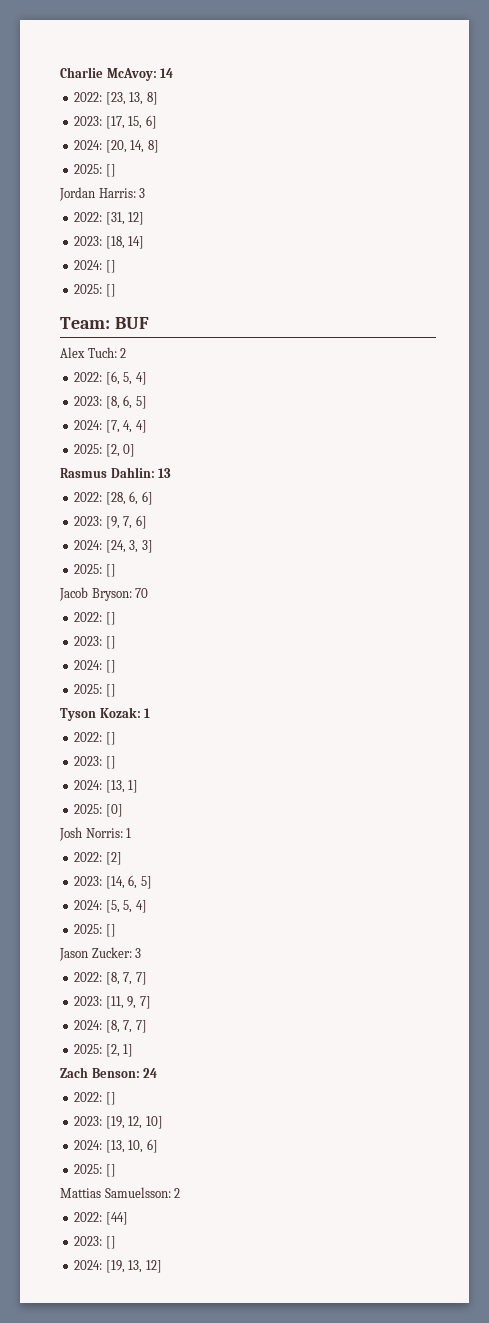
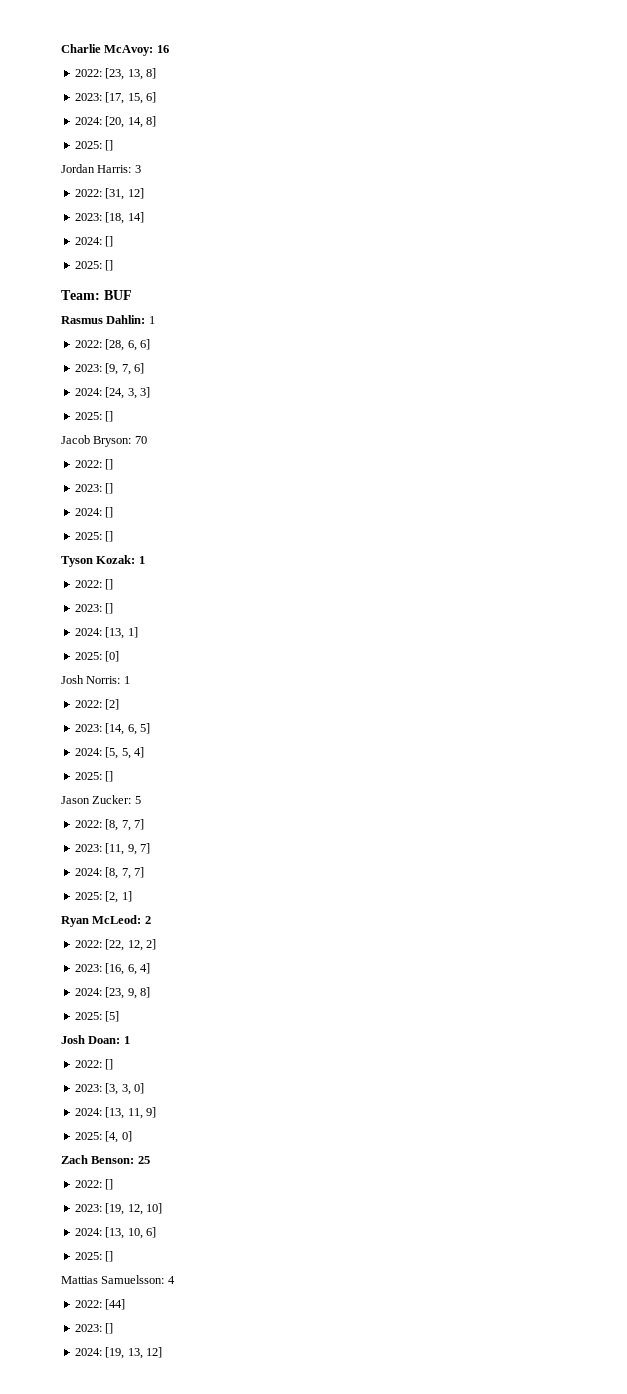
[160,68,174,78] 14 -> [156,45,169,53] 16
[60,347,127,358] [74,371,147,385] [74,395,147,409] [74,420,147,433] [74,444,136,457] // Alex Tuch: 2 // 2022: [6, 5, 4] // 2023: [8, 6, 5] // 2024: [7, 4, 4] // 2025: [2, 0] -> (132, 295) none
[158,468,172,478] 13 -> [148,316,155,324] 1
[135,948,142,958] 3 -> [134,796,141,804] 5
(134, 1050) none -> [61,915,151,927] [74,939,156,951] [74,963,150,975] [74,987,150,999] [74,1011,120,1022] [61,1035,130,1044] [74,1059,114,1070] [74,1083,144,1095] [74,1107,156,1119] [74,1131,132,1143] // Ryan McLeod: 2 // 2022: [22, 12, 2] // 2023: [16, 6, 4] // 2024: [23, 9, 8] // 2025: [5] // Josh Doan: 1 // 2022: [] // 2023: [3, 3, 0] // 2024: [13, 11, 9] // 2025: [4, 0]
[143,1068,158,1078] 24 -> [137,1156,150,1164] 25
[174,1188,181,1198] 2 -> [167,1276,175,1284] 4

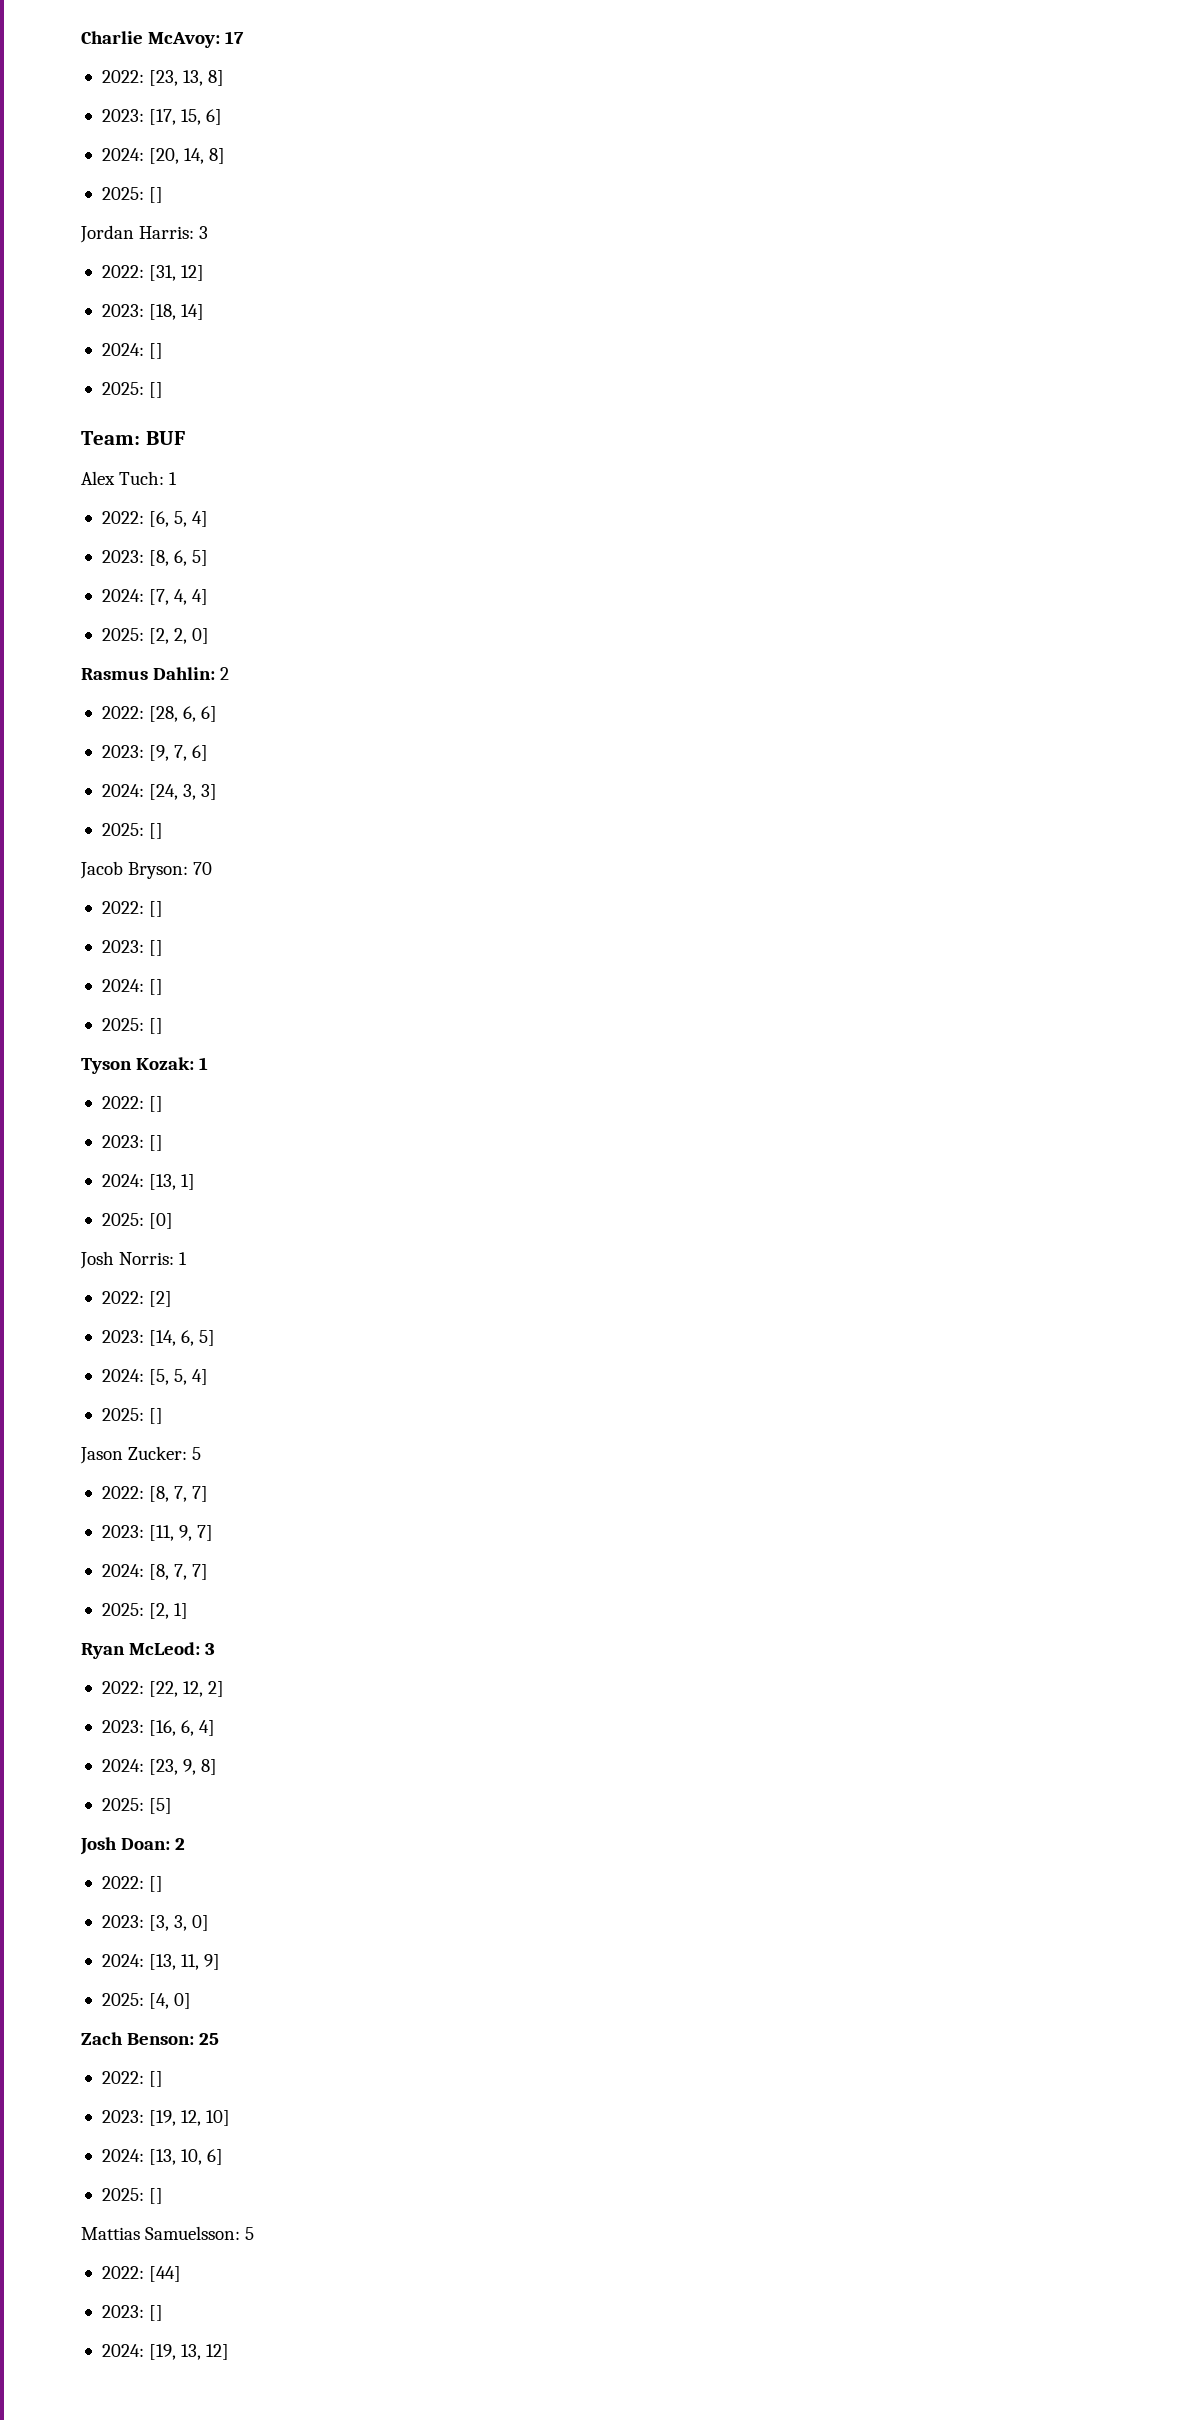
[156,45,169,53] 16 -> [225,31,245,44] 17
(132, 295) none -> [81,471,178,485] [101,511,209,527] [101,550,209,566] [101,589,209,605] [101,628,210,644] // Alex Tuch: 1 // 2022: [6, 5, 4] // 2023: [8, 6, 5] // 2024: [7, 4, 4] // 2025: [2, 2, 0]
[148,316,155,324] 1 -> [220,667,230,680] 2
[144,916,151,924] 2 -> [205,1643,216,1655] 3
[123,1036,130,1044] 1 -> [175,1838,186,1850] 2
[167,1276,175,1284] 4 -> [245,2227,255,2240] 5

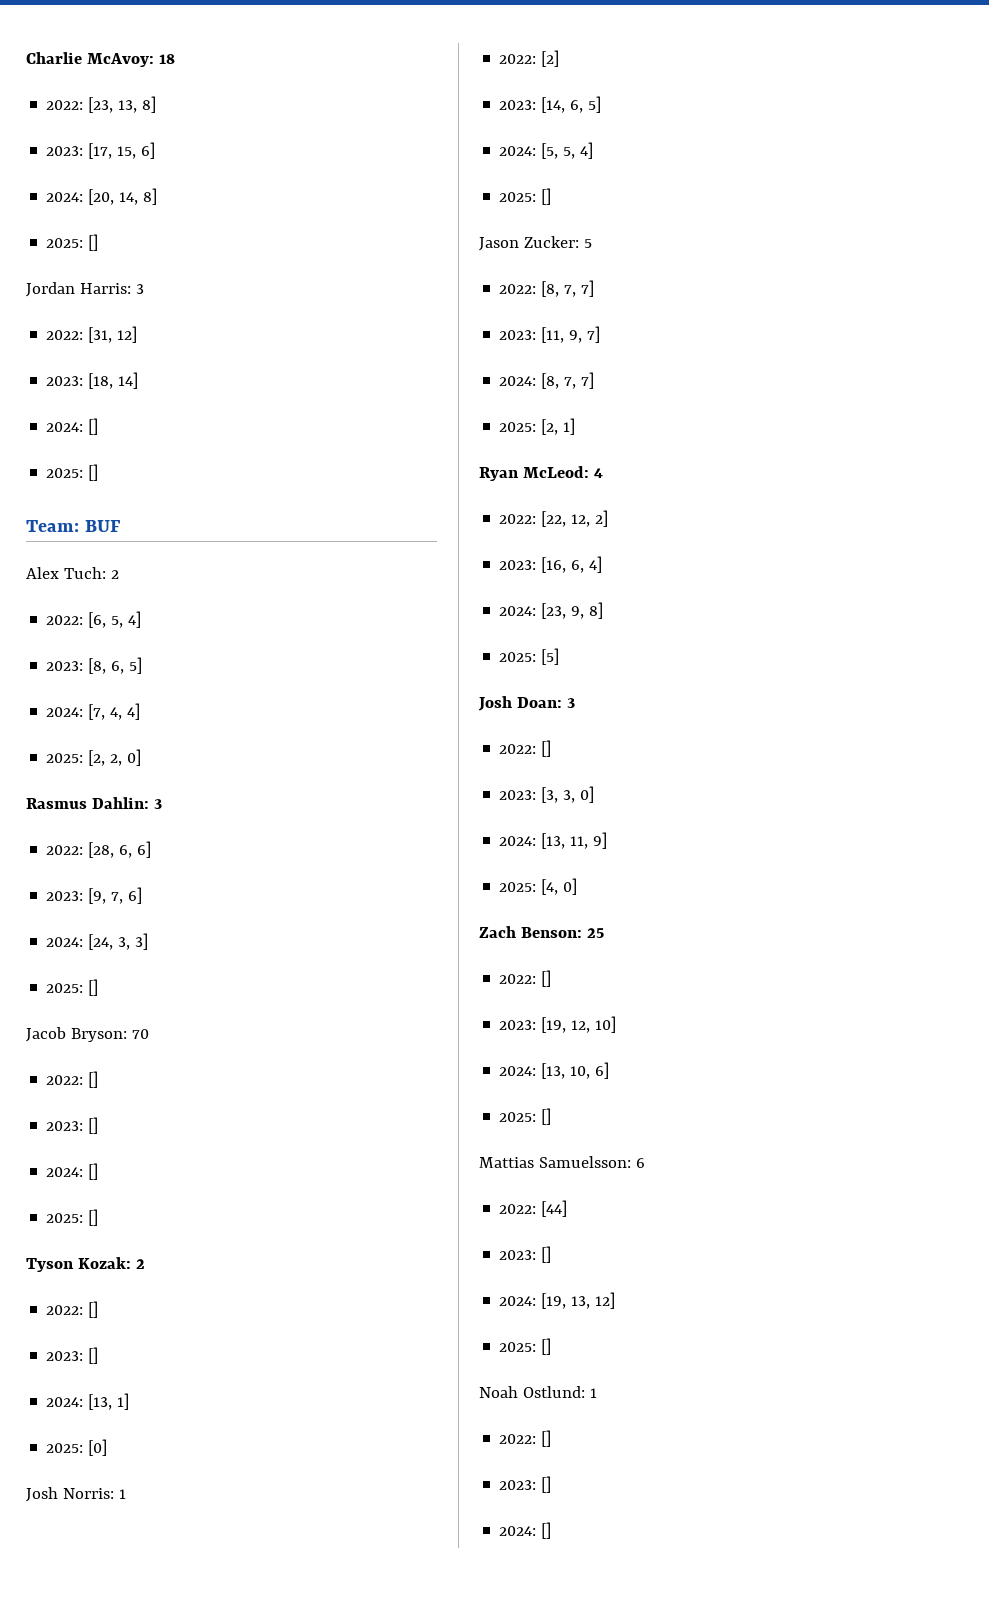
[225,31,245,44] 17 -> [158,54,175,64] 18
[169,472,178,485] 1 -> [110,570,119,579] 2
[220,667,230,680] 2 -> [153,799,162,809] 3
[199,1057,209,1070] 1 -> [135,1259,145,1269] 2
[205,1643,216,1655] 3 -> [593,468,603,478] 4
[175,1838,186,1850] 2 -> [566,698,575,708] 3
[245,2227,255,2240] 5 -> [635,1158,645,1168] 6
(230, 2352) none -> [499,1338,552,1355] [479,1386,597,1398] [499,1430,552,1447] [499,1476,552,1493] [499,1522,552,1539] // 2025: [] // Noah Ostlund: 1 // 2022: [] // 2023: [] // 2024: []

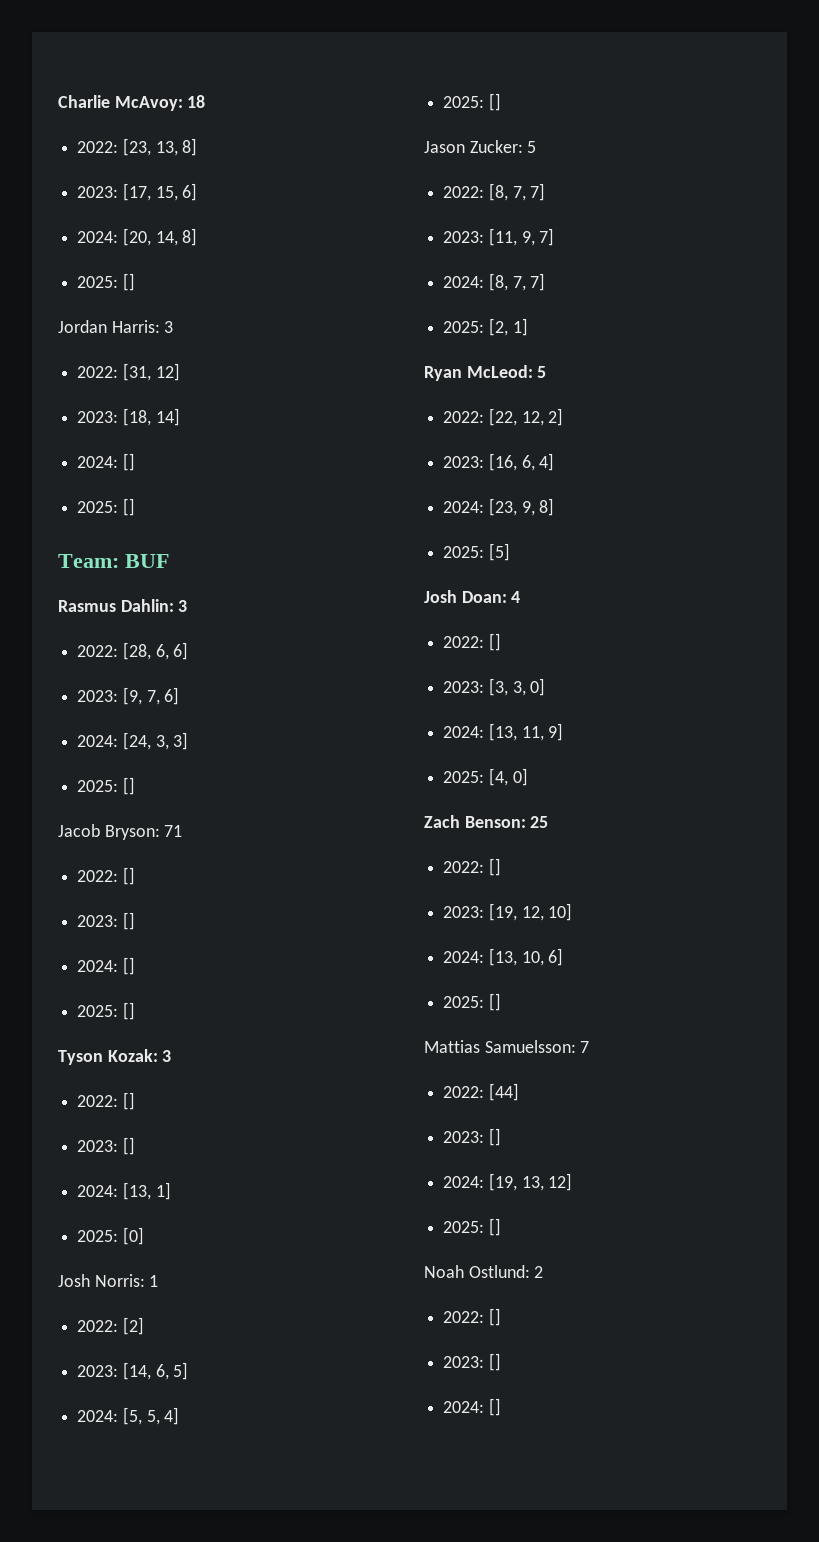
[26,567,119,579] [46,611,142,628] [46,657,143,674] [46,703,141,720] [46,749,142,766] // Alex Tuch: 2 // 2022: [6, 5, 4] // 2023: [8, 6, 5] // 2024: [7, 4, 4] // 2025: [2, 2, 0] -> (169, 561) none
[131,1029,149,1039] 70 -> [164,825,183,837] 71
[135,1259,145,1269] 2 -> [162,1050,172,1062] 3
[593,468,603,478] 4 -> [537,366,547,378] 5
[566,698,575,708] 3 -> [511,591,521,603] 4
[635,1158,645,1168] 6 -> [580,1041,590,1053] 7
[589,1388,597,1398] 1 -> [534,1266,544,1278] 2

